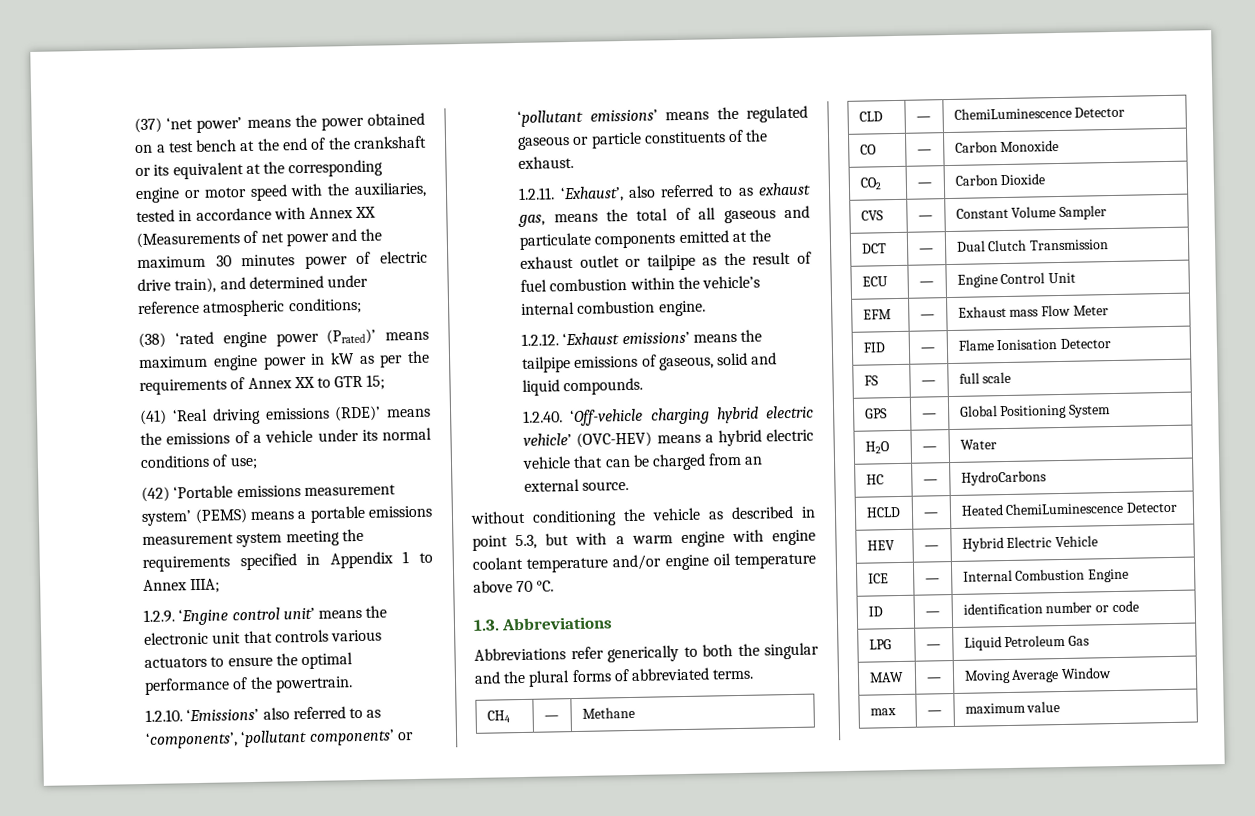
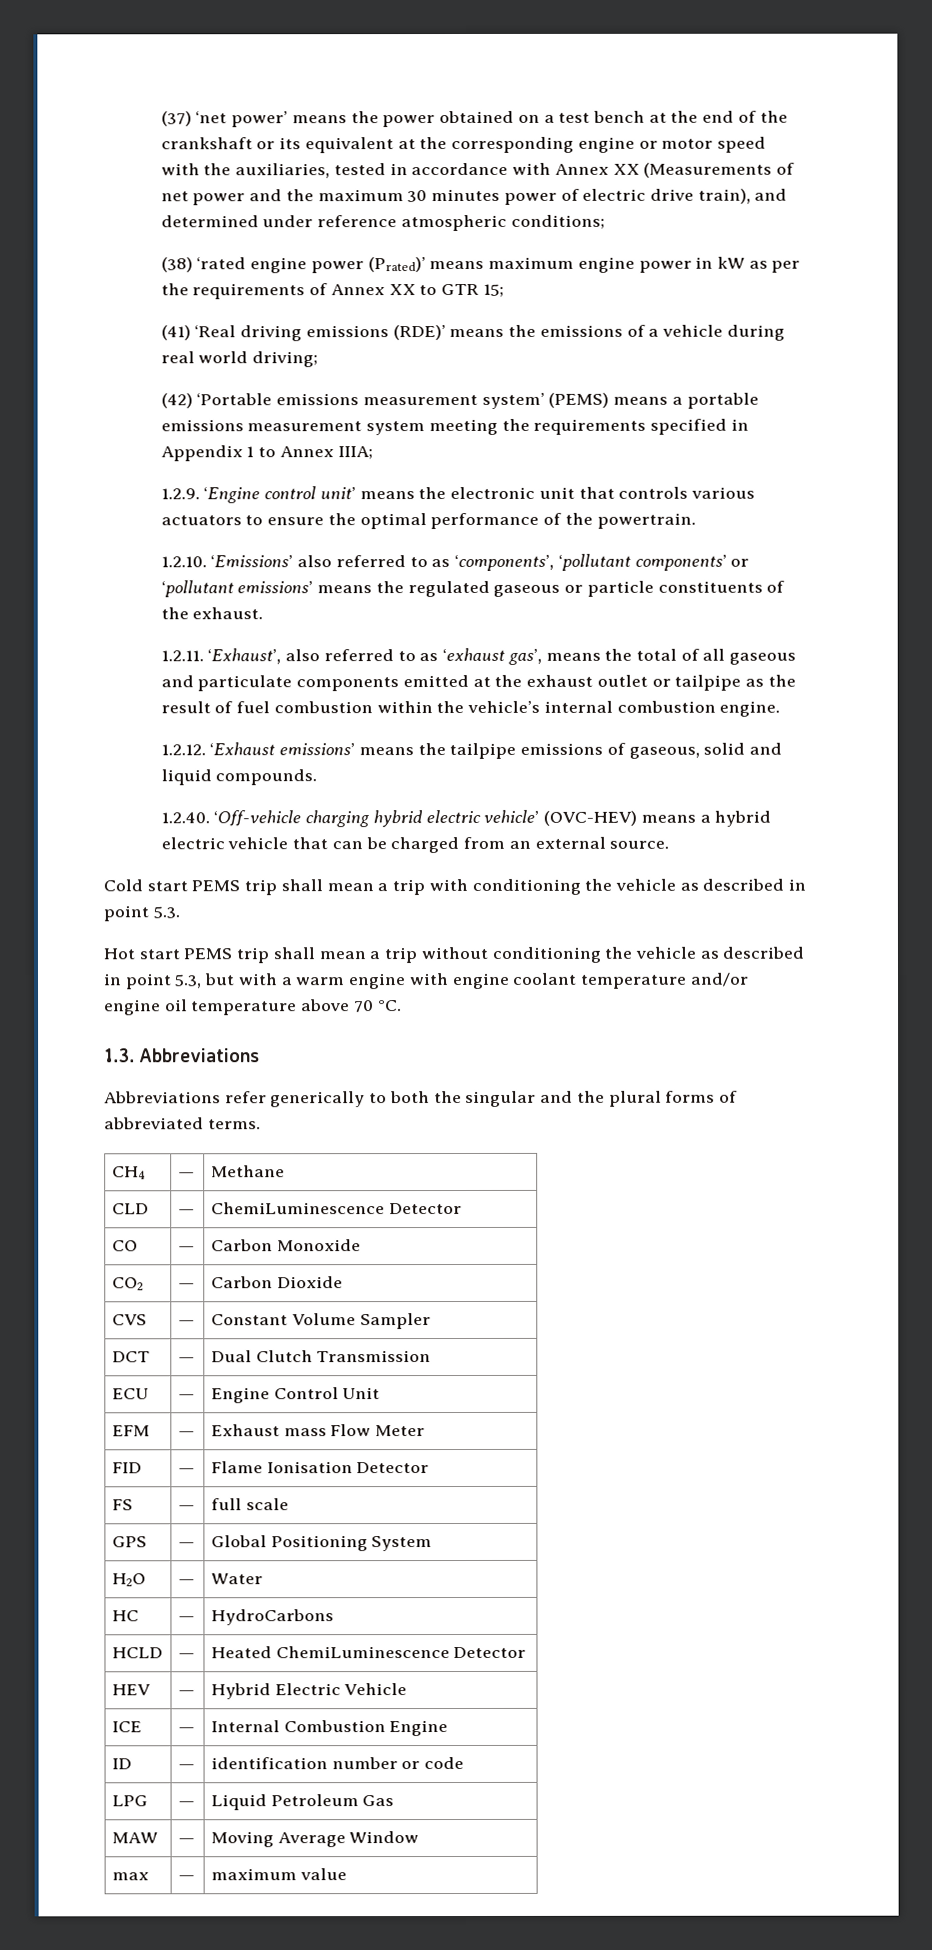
[317,427,432,442] [140,454,258,470] under its normal conditions of use; -> [726,324,785,341] [160,351,319,368] during real world driving;
[758,182,811,196] [518,214,546,227] exhaust gas, -> [442,647,542,665] ‘exhaust gas’,
(630, 485) none -> [103,878,807,896] [103,905,180,922] [103,947,418,964] Cold start PEMS trip shall mean a trip with conditioning the vehicle as described in point 5.3. // Hot start PEMS trip shall mean a trip

